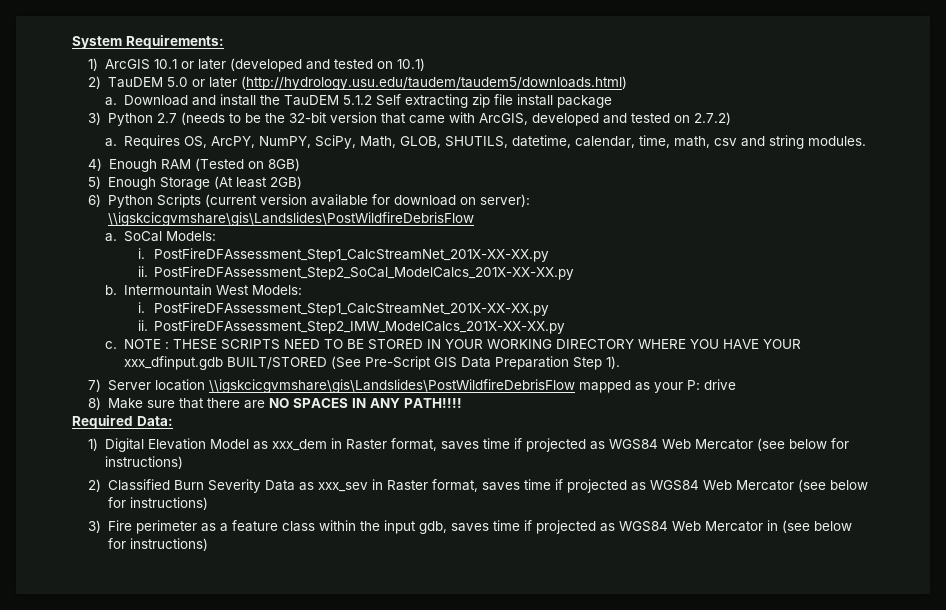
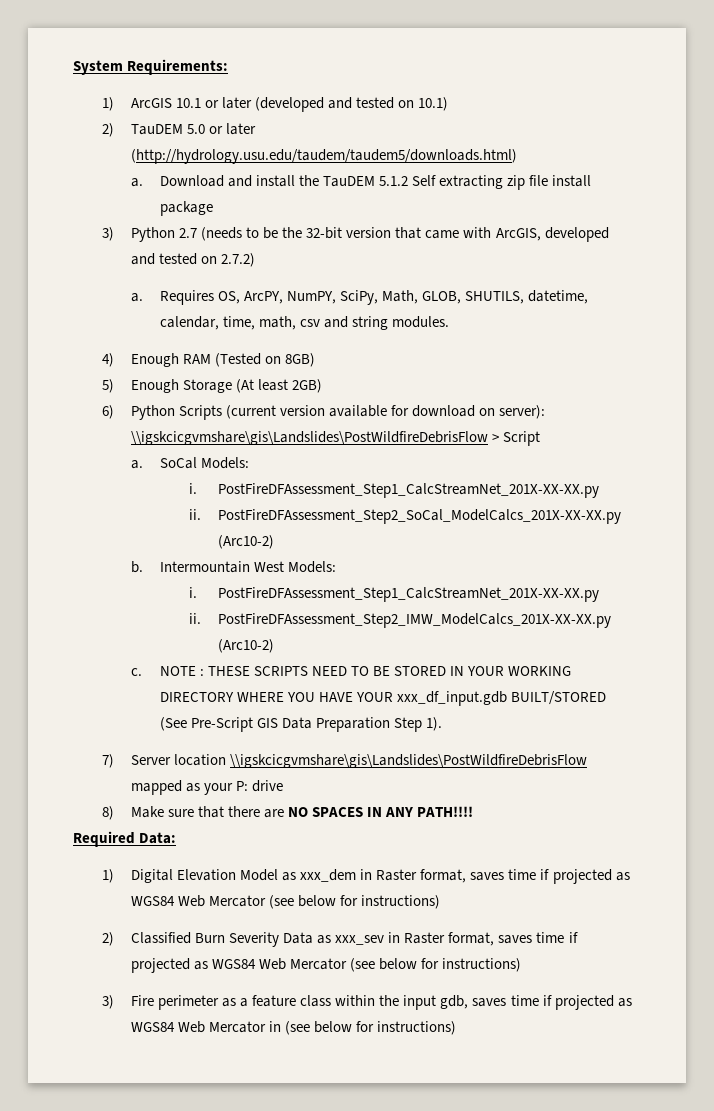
(475, 219) none -> [492,431,541,446] > Script
(575, 273) none -> [217,535,274,549] (Arc10-2)
(566, 327) none -> [217,639,274,653] (Arc10-2)
[123,356,223,370] xxx_dfinput.gdb -> [397,691,508,706] xxx_df_input.gdb

